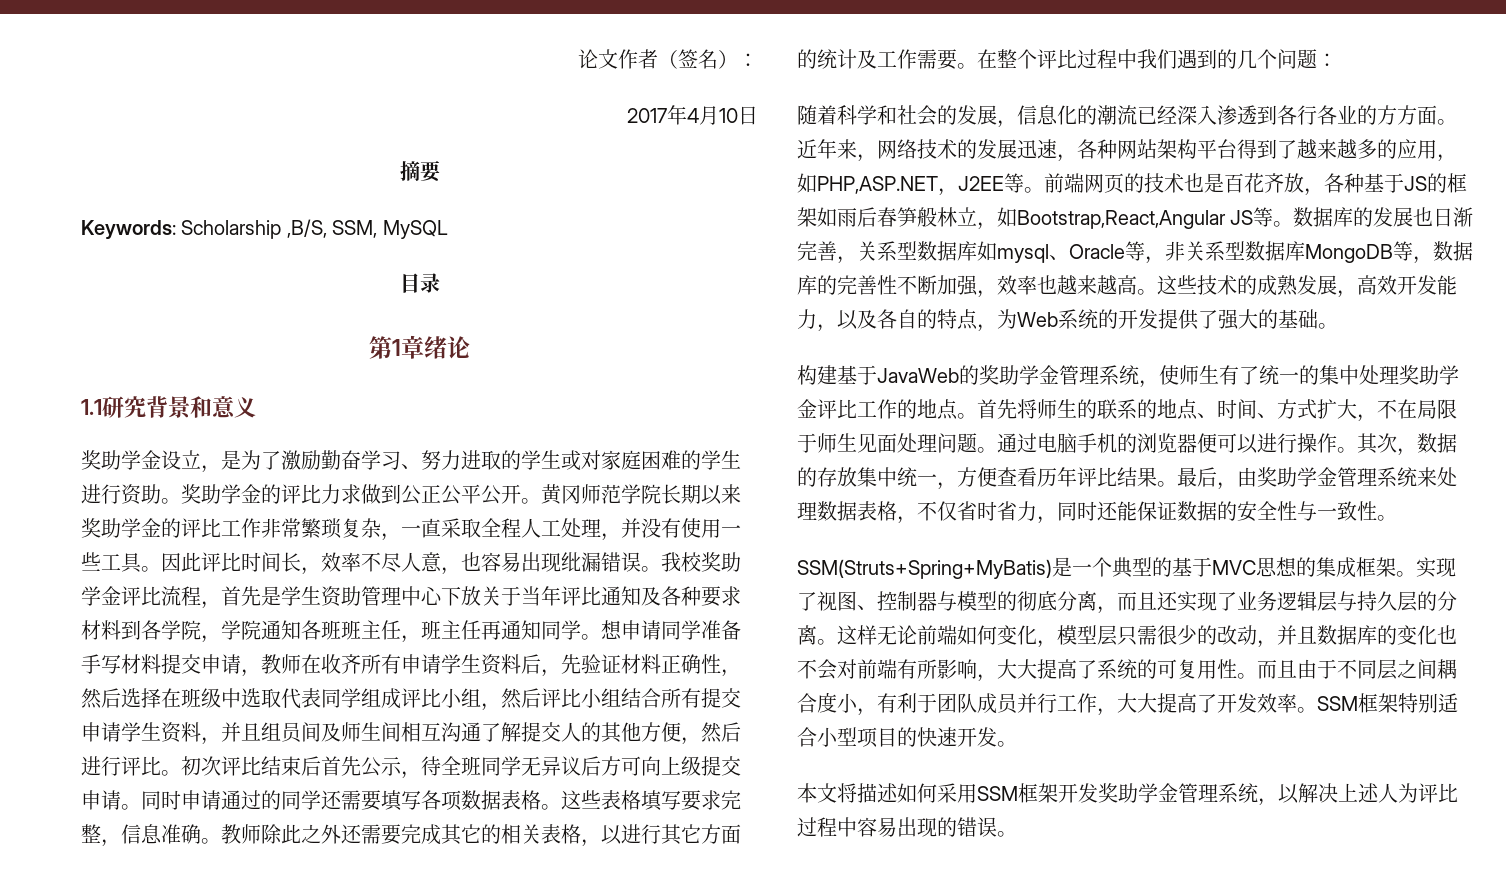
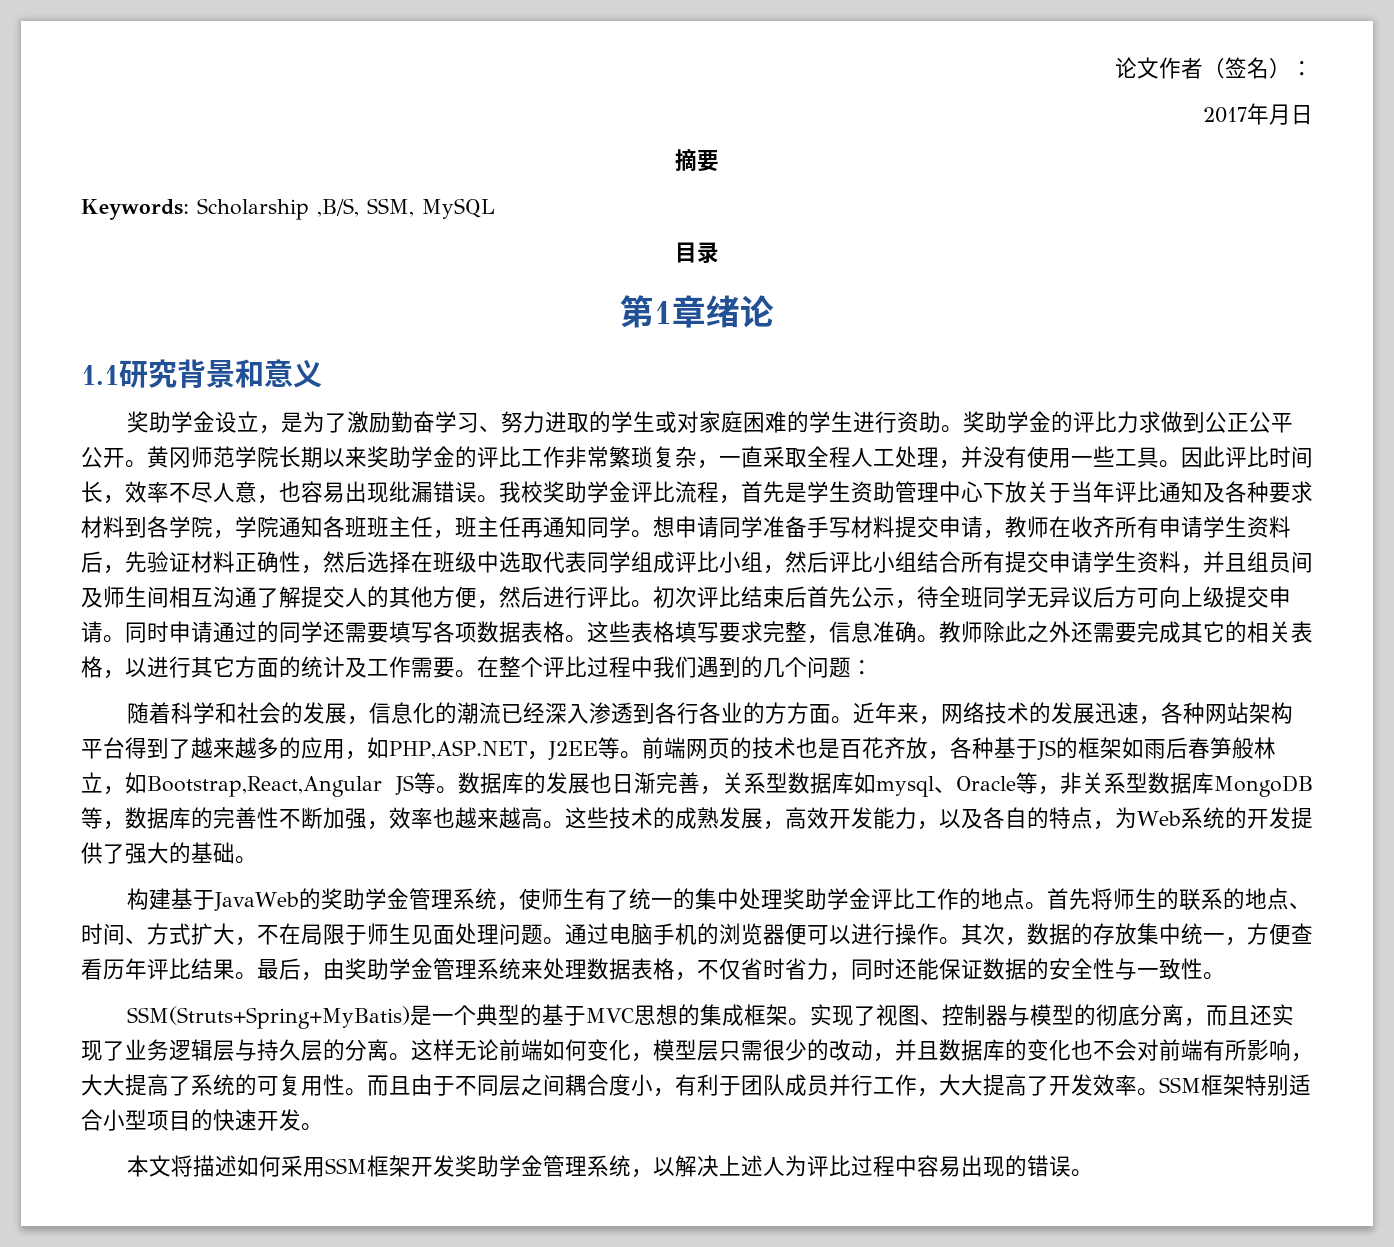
[687,106,738,125] 4月10 -> [1269,104,1291,125] 月

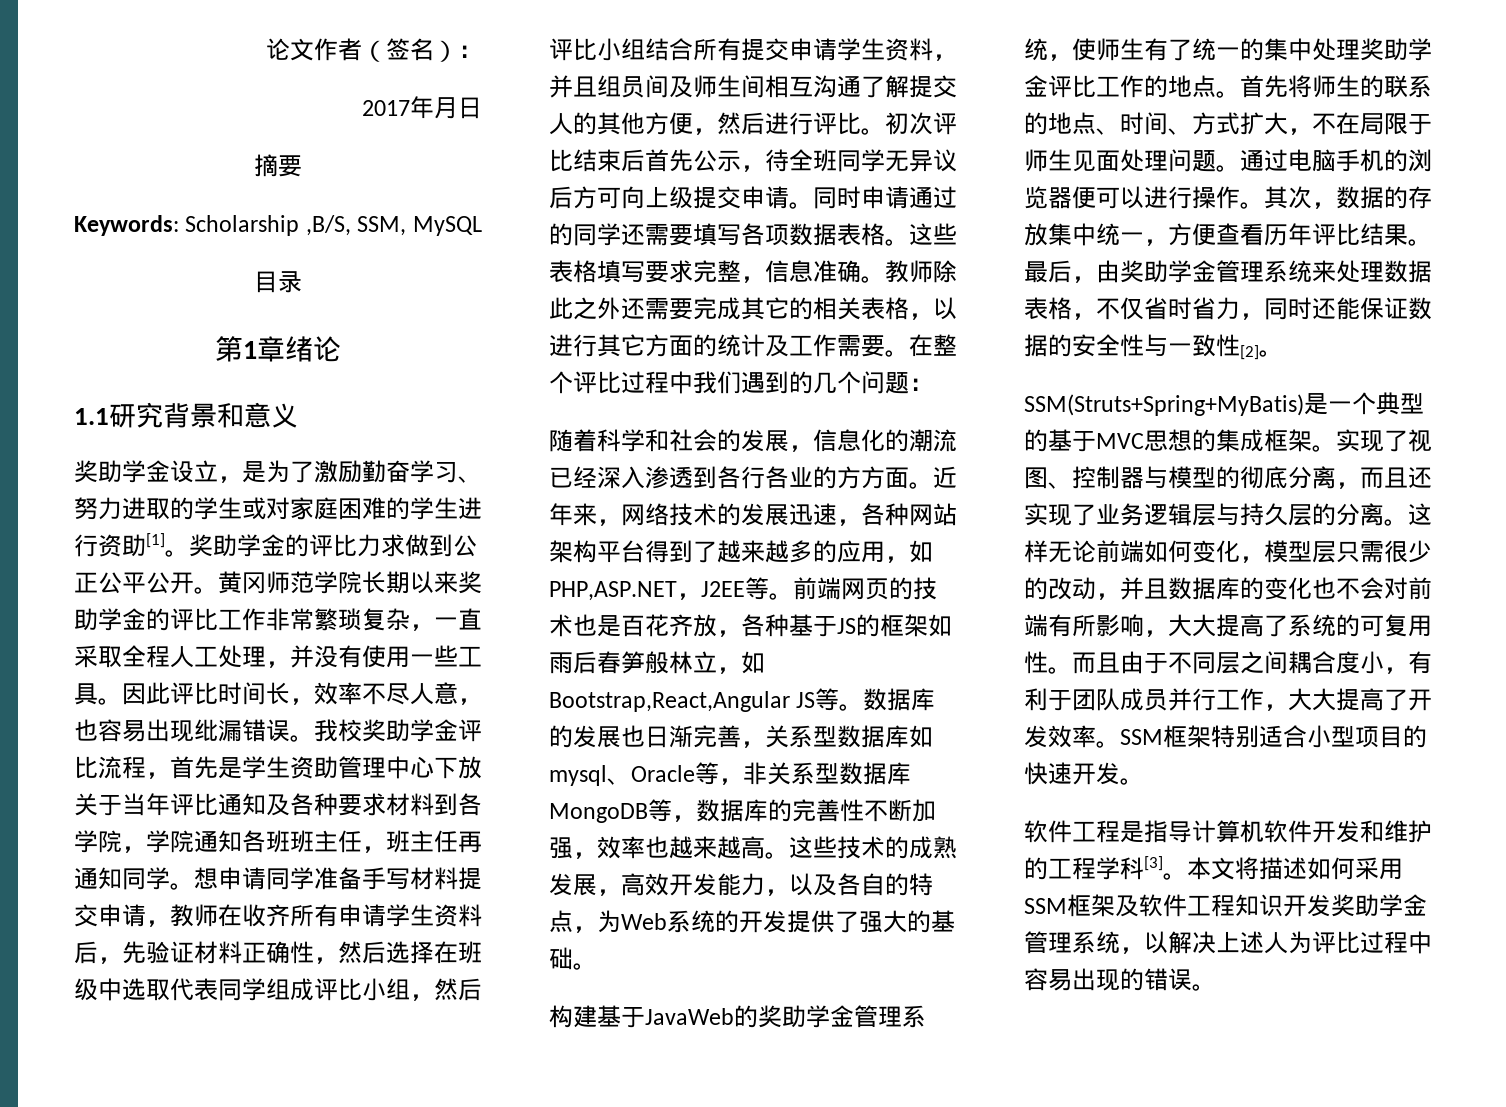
(941, 422) none -> [146,533,165,548] [1]
(1203, 969) none -> [1240,345,1259,360] [2]
(323, 1127) none -> [1024,820,1432,843] [1024,856,1163,880] [1163,873,1187,880] 软件工程是指导计算机软件开发和维护的工程学科[3]。
(411, 1166) none -> [1115,894,1283,917] 及软件工程知识

